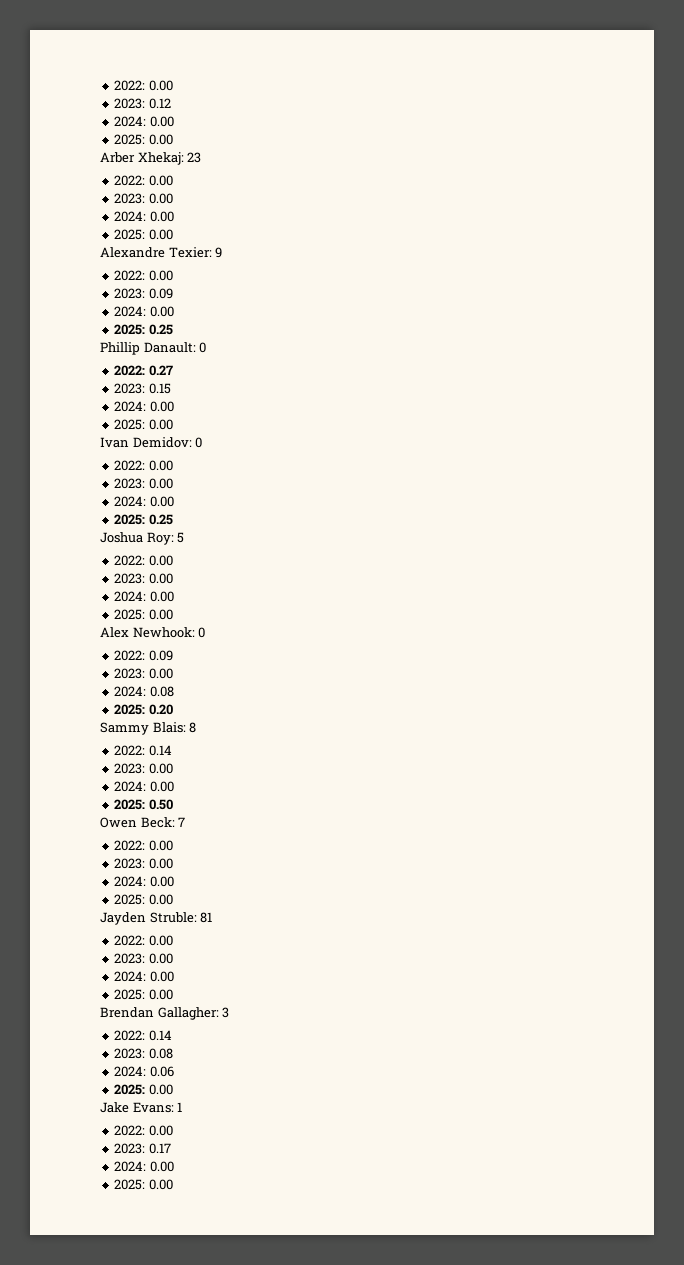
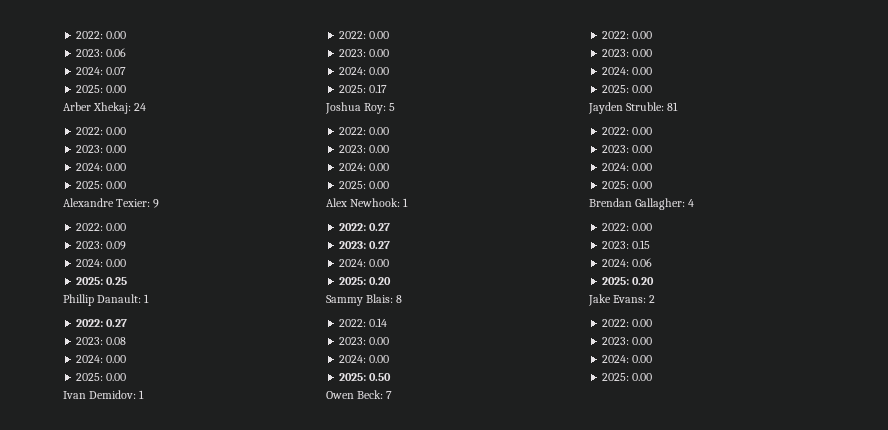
[114,80,173,91] [114,98,171,109] [114,116,174,127] 2022: 0.00 // 2023: 0.12 // 2024: 0.00 -> [76,31,127,39] [76,48,127,57] [76,67,127,75] 2022: 0.00 // 2023: 0.06 // 2024: 0.07
[187,152,202,163] 23 -> [134,103,147,111] 24
[199,342,207,353] [114,365,173,376] [114,383,171,394] 0 // 2022: 0.27 // 2023: 0.15 -> [144,294,150,303] [76,319,128,327] [76,337,127,345] 1 // 2022: 0.27 // 2023: 0.08
[195,437,203,448] [114,460,173,471] [114,478,173,489] [114,496,174,507] [114,514,173,525] 0 // 2022: 0.00 // 2023: 0.00 // 2024: 0.00 // 2025: 0.25 -> [139,390,145,399] [339,31,390,39] [339,49,390,57] [339,67,390,75] [339,84,388,93] 1 // 2022: 0.00 // 2023: 0.00 // 2024: 0.00 // 2025: 0.17
[198,627,206,638] [114,650,173,661] [114,668,173,679] [114,686,174,697] 0 // 2022: 0.09 // 2023: 0.00 // 2024: 0.08 -> [403,198,409,207] [339,223,391,231] [339,241,391,249] [339,259,390,267] 1 // 2022: 0.27 // 2023: 0.27 // 2024: 0.00
[222,1007,230,1018] [114,1030,172,1041] [114,1048,173,1059] 3 // 2022: 0.14 // 2023: 0.08 -> [688,199,695,207] [602,223,653,231] [602,240,651,249] 4 // 2022: 0.00 // 2023: 0.15
[148,1084,173,1095] 0.00 -> [632,277,655,285] 0.20
[177,1102,183,1112] [114,1125,173,1136] [114,1143,171,1154] 1 // 2022: 0.00 // 2023: 0.17 -> [649,295,656,303] [602,319,653,327] [602,337,653,345] 2 // 2022: 0.00 // 2023: 0.00

